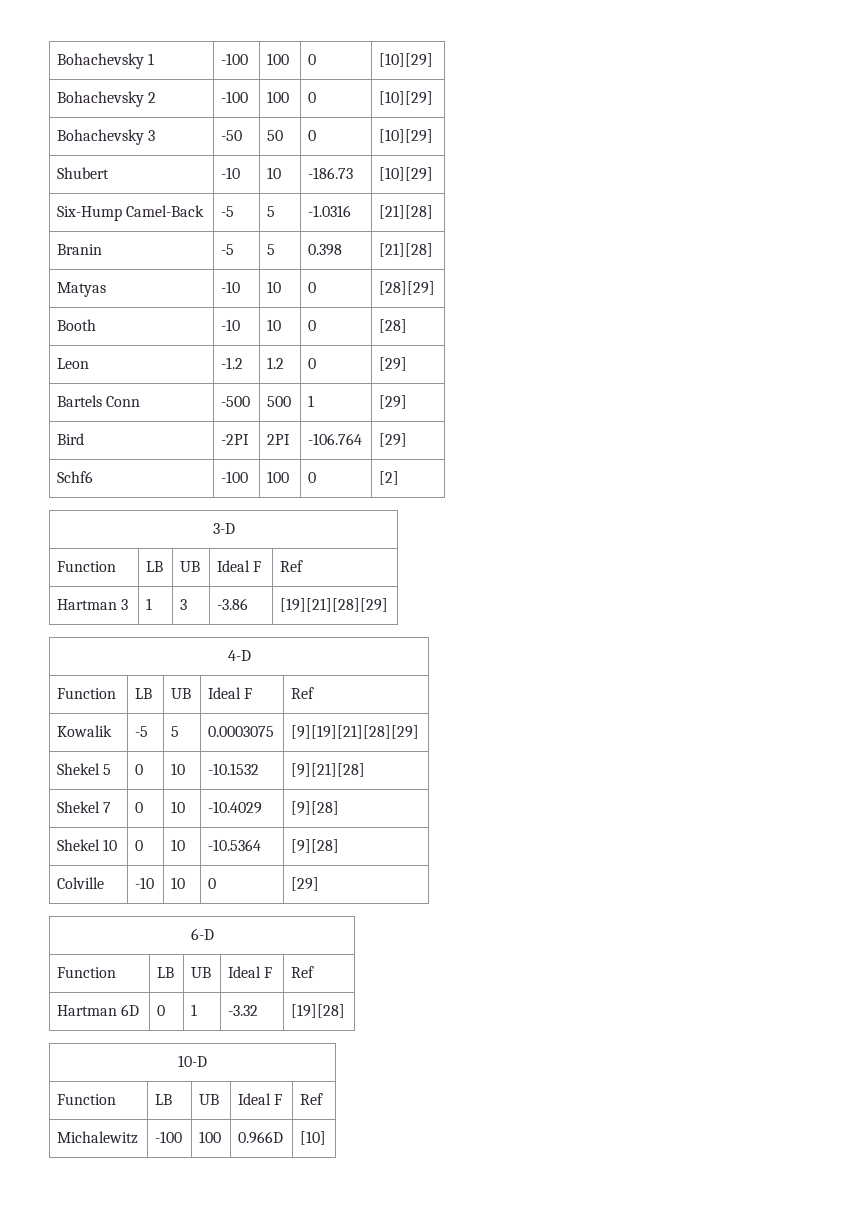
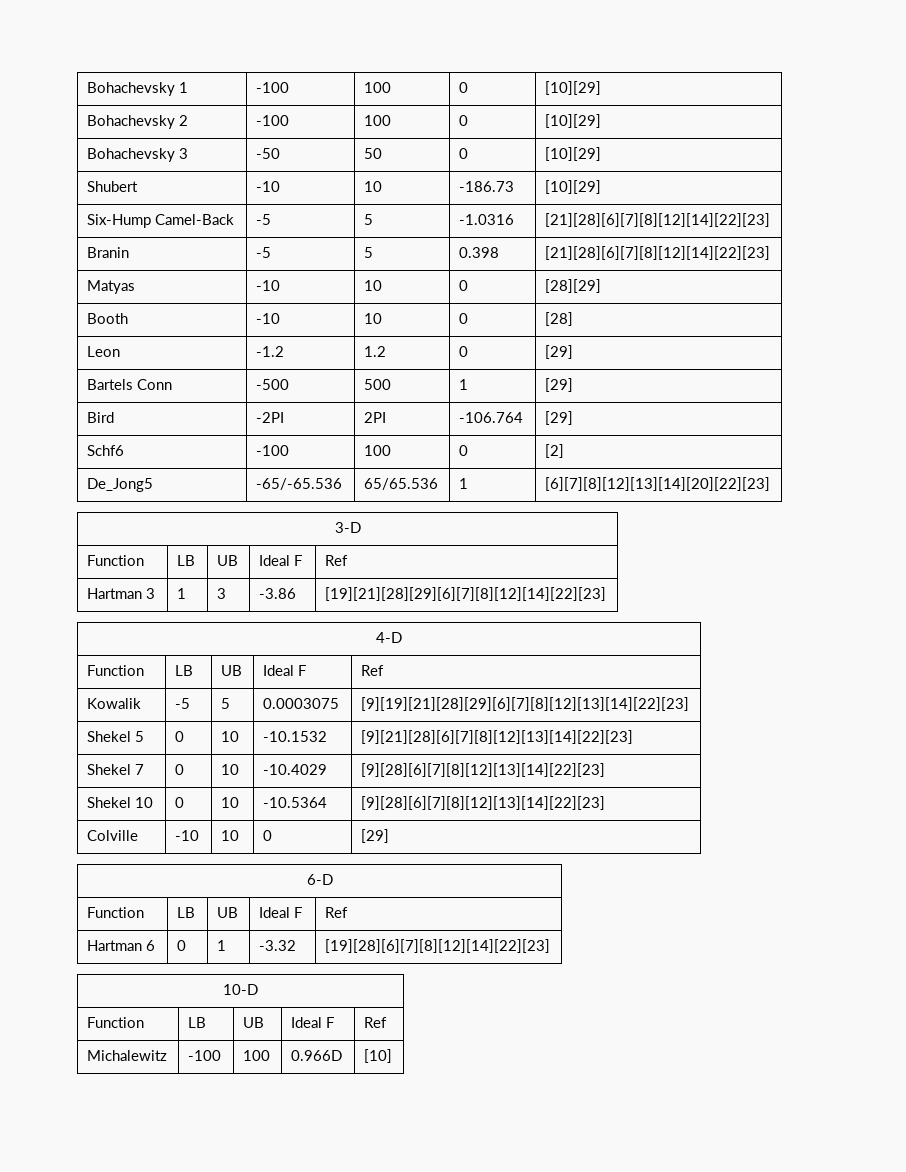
[379,205,434,219] [21][28] -> [545,213,771,227] [21][28][6][7][8][12][14][22][23]
[379,243,434,257] [21][28] -> [545,246,771,260] [21][28][6][7][8][12][14][22][23]
(400, 478) none -> [87,478,154,492] [256,478,343,490] [364,478,439,490] [459,478,469,489] [545,477,771,491] // De_Jong5 | -65/-65.536 | 65/65.536 | 1 | [6][7][8][12][13][14][20][22][23]
[280,598,389,612] [19][21][28][29] -> [325,587,607,601] [19][21][28][29][6][7][8][12][14][22][23]
[291,725,420,739] [9][19][21][28][29] -> [361,697,690,711] [9][19][21][28][29][6][7][8][12][13][14][22][23]
[291,763,366,777] [9][21][28] -> [361,730,634,744] [9][21][28][6][7][8][12][13][14][22][23]
[291,801,340,815] [9][28] -> [361,763,606,777] [9][28][6][7][8][12][13][14][22][23]
[291,839,340,853] [9][28] -> [361,796,606,810] [9][28][6][7][8][12][13][14][22][23]
[121,1004,140,1016] 6D -> [146,940,156,951] 6
[291,1004,346,1018] [19][28] -> [325,939,551,953] [19][28][6][7][8][12][14][22][23]

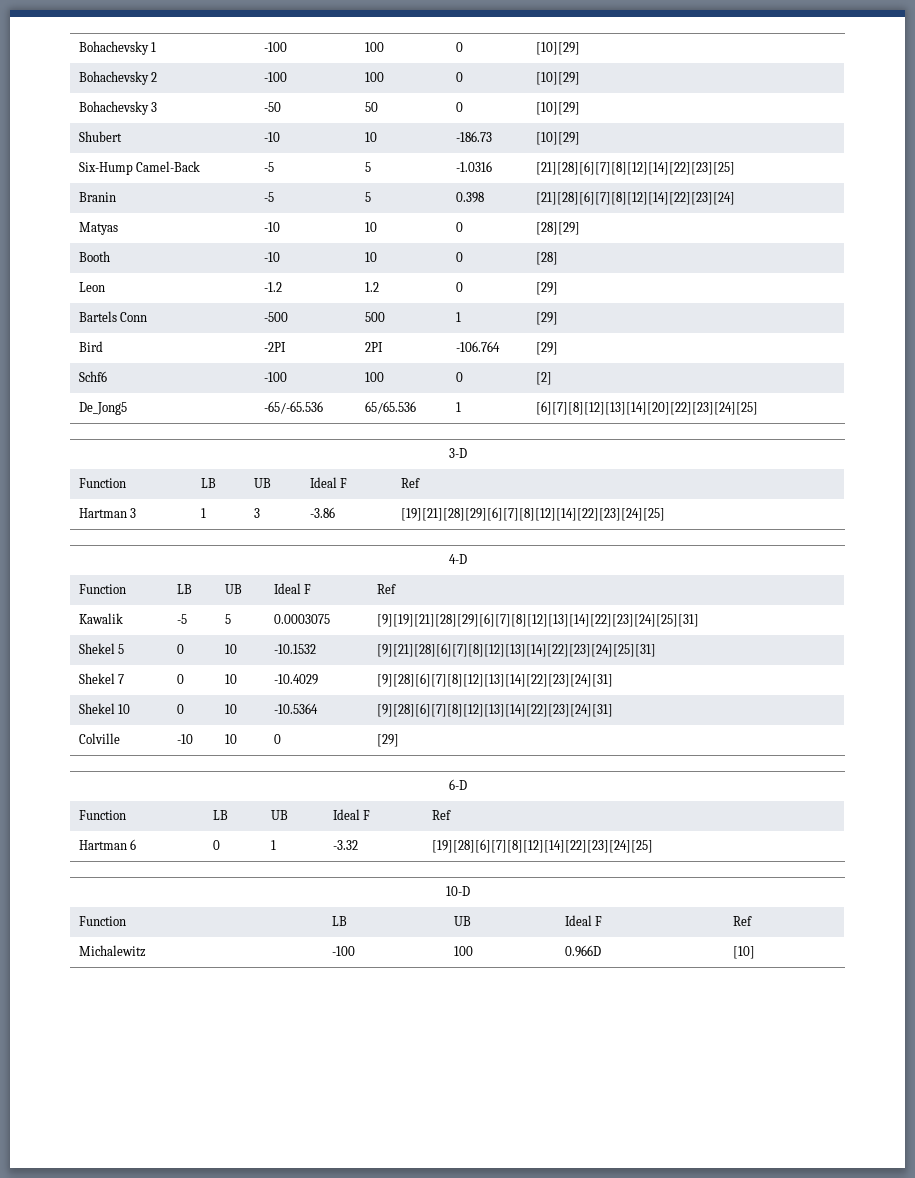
[545,213,771,227] [21][28][6][7][8][12][14][22][23] -> [535,161,735,175] [21][28][6][7][8][12][14][22][23][25]
[545,246,771,260] [21][28][6][7][8][12][14][22][23] -> [535,191,735,205] [21][28][6][7][8][12][14][22][23][24]
[545,477,771,491] [6][7][8][12][13][14][20][22][23] -> [535,401,758,415] [6][7][8][12][13][14][20][22][23][24][25]
[325,587,607,601] [19][21][28][29][6][7][8][12][14][22][23] -> [400,507,665,521] [19][21][28][29][6][7][8][12][14][22][23][24][25]
[87,698,142,709] Kowalik -> [78,613,123,624] Kawalik
[361,697,690,711] [9][19][21][28][29][6][7][8][12][13][14][22][23] -> [376,613,699,627] [9][19][21][28][29][6][7][8][12][13][14][22][23][24][25][31]
[361,730,634,744] [9][21][28][6][7][8][12][13][14][22][23] -> [376,643,656,657] [9][21][28][6][7][8][12][13][14][22][23][24][25][31]
[361,763,606,777] [9][28][6][7][8][12][13][14][22][23] -> [376,673,613,687] [9][28][6][7][8][12][13][14][22][23][24][31]
[361,796,606,810] [9][28][6][7][8][12][13][14][22][23] -> [376,703,613,717] [9][28][6][7][8][12][13][14][22][23][24][31]
[325,939,551,953] [19][28][6][7][8][12][14][22][23] -> [431,839,653,853] [19][28][6][7][8][12][14][22][23][24][25]

